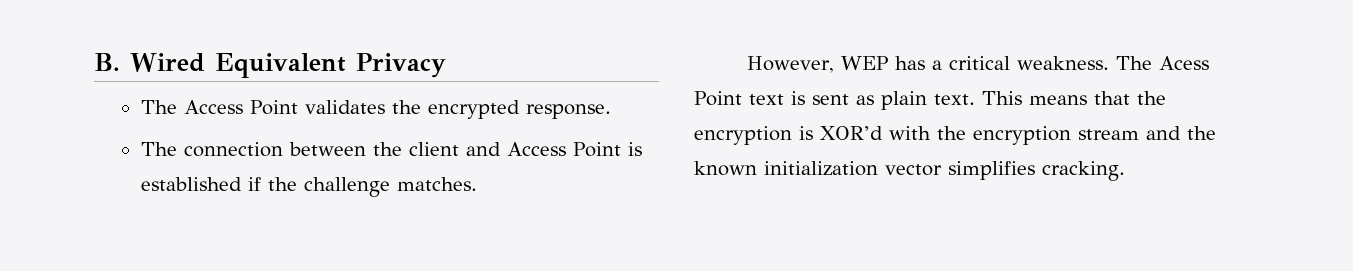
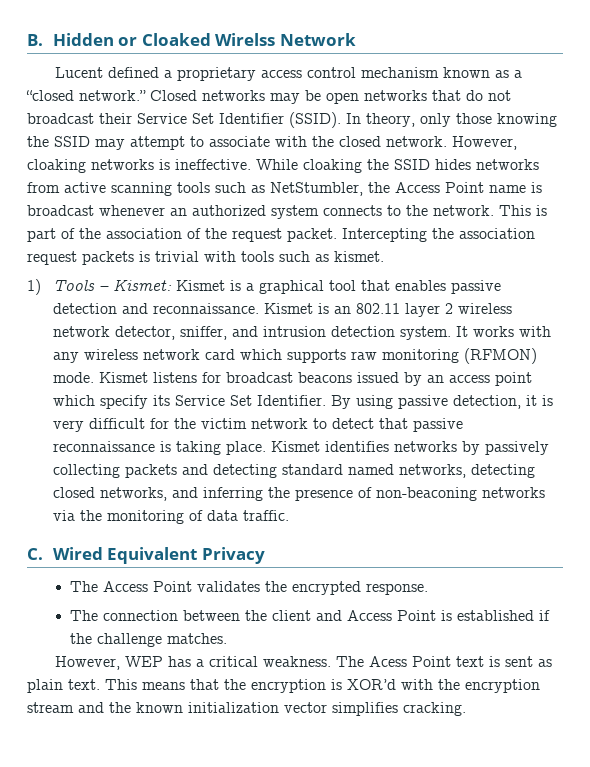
(120, 62) none -> [52,33,356,46] [54,67,522,81] [26,90,511,104] [27,112,557,128] [27,136,517,150] [27,159,539,173] [27,182,542,196] [27,205,547,219] [27,228,535,242] [27,251,384,265] [27,279,501,295] [52,303,512,317] [52,326,551,340] [52,348,537,364] [52,372,532,386] [52,395,553,409] [52,418,463,432] [52,441,549,455] [52,464,535,478] [52,487,545,501] [52,510,289,524] [27,548,43,560] Hidden or Cloaked Wirelss Network // Lucent defined a proprietary access control mechanism known as a “closed network.” Closed networks may be open networks that do not broadcast their Service Set Identifier (SSID). In theory, only those knowing the SSID may attempt to associate with the closed network. However, cloaking networks is ineffective. While cloaking the SSID hides networks from active scanning tools such as NetStumbler, the Access Point name is broadcast whenever an authorized system connects to the network. This is part of the association of the request packet. Intercepting the association request packets is trivial with tools such as kismet. // 1) Tools – Kismet: Kismet is a graphical tool that enables passive detection and reconnaissance. Kismet is an 802.11 layer 2 wireless network detector, sniffer, and intrusion detection system. It works with any wireless network card which supports raw monitoring (RFMON) mode. Kismet listens for broadcast beacons issued by an access point which specify its Service Set Identifier. By using passive detection, it is very difficult for the victim network to detect that passive reconnaissance is taking place. Kismet identifies networks by passively collecting packets and detecting standard named networks, detecting closed networks, and inferring the presence of non-beaconing networks via the monitoring of data traffic. // C.

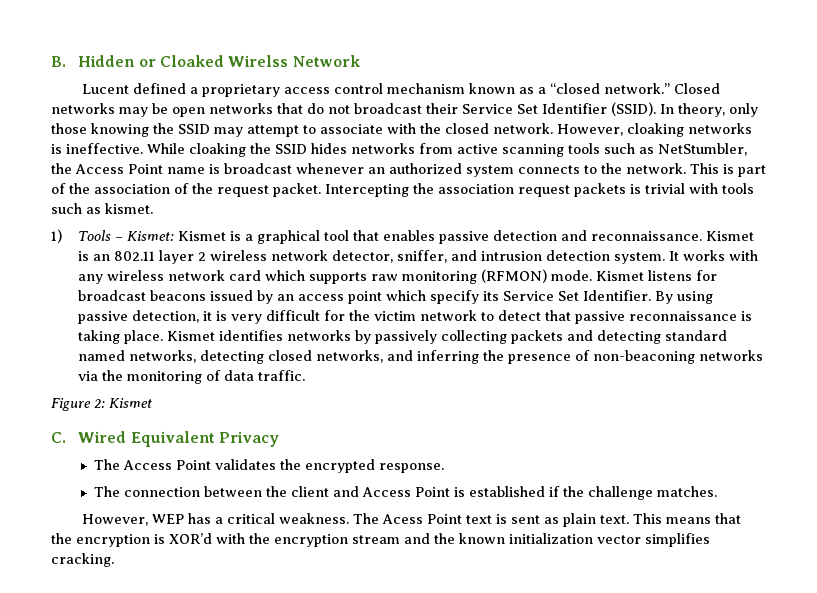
(289, 515) none -> [51,398,152,411] // Figure 2: Kismet

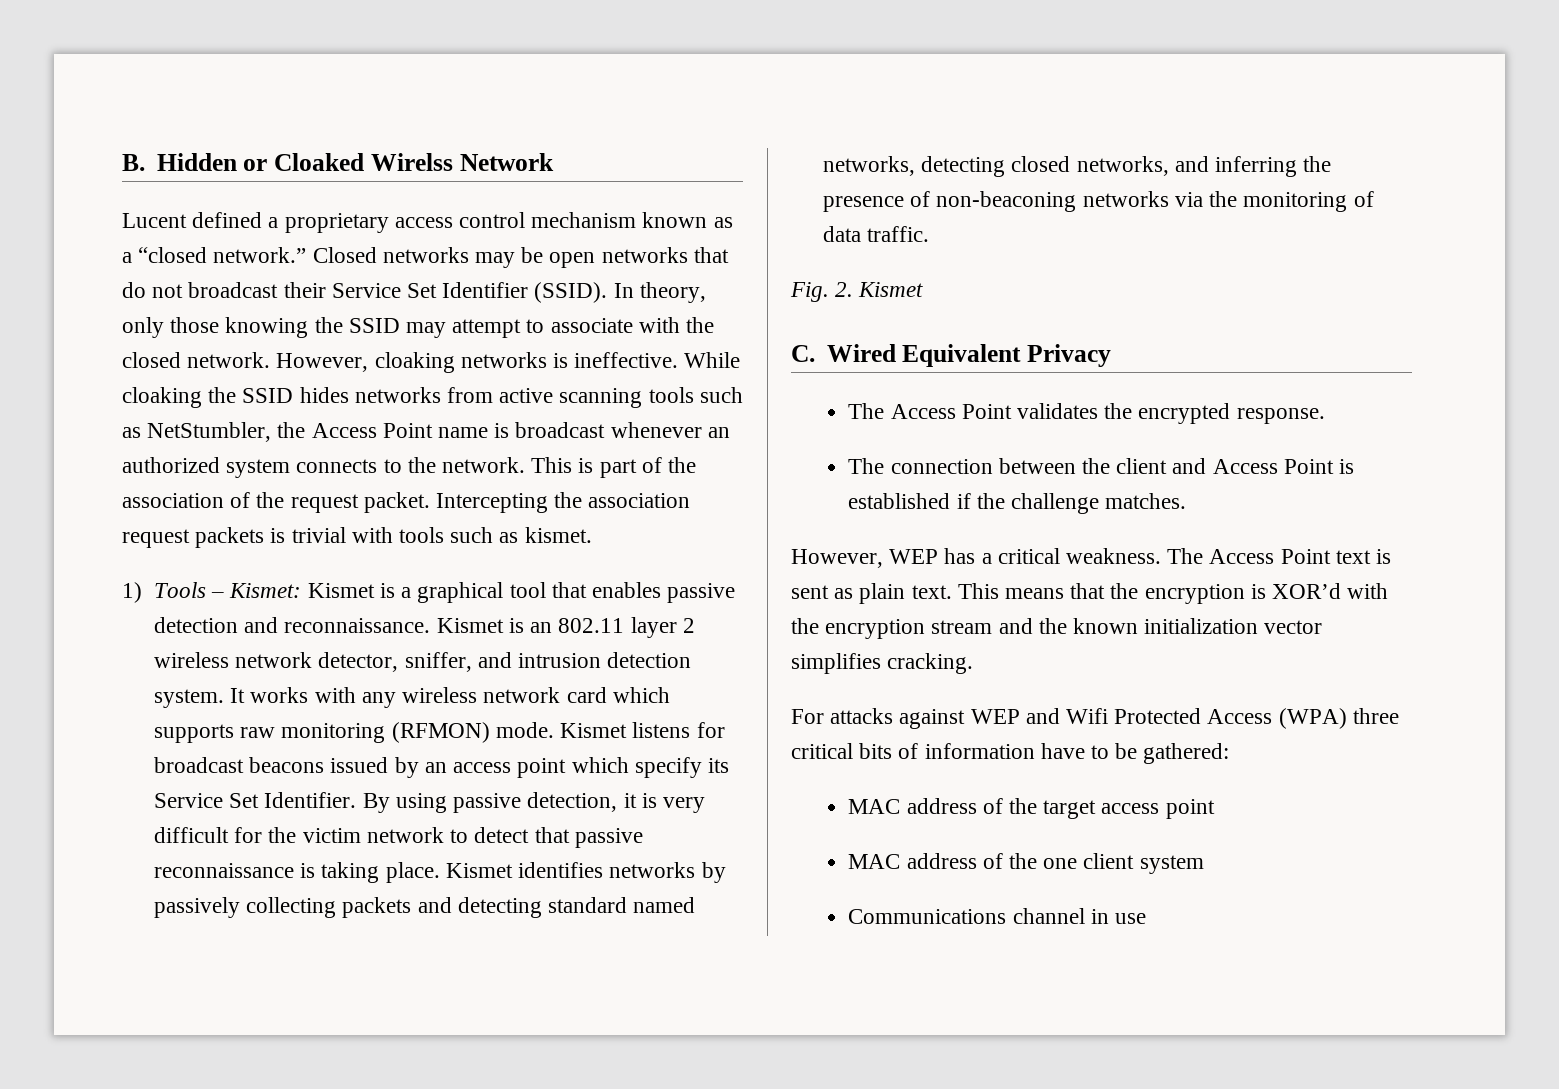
[51,398,105,411] Figure 2: -> [790,282,854,302] Fig. 2.
[382,514,424,524] Acess -> [1209,549,1275,564] Access
(114, 560) none -> [791,708,1399,729] [791,743,1230,764] [848,798,1215,819] [848,853,1204,874] [848,908,1146,924] // For attacks against WEP and Wifi Protected Access (WPA) three critical bits of information have to be gathered: // MAC address of the target access point // MAC address of the one client system // Communications channel in use

